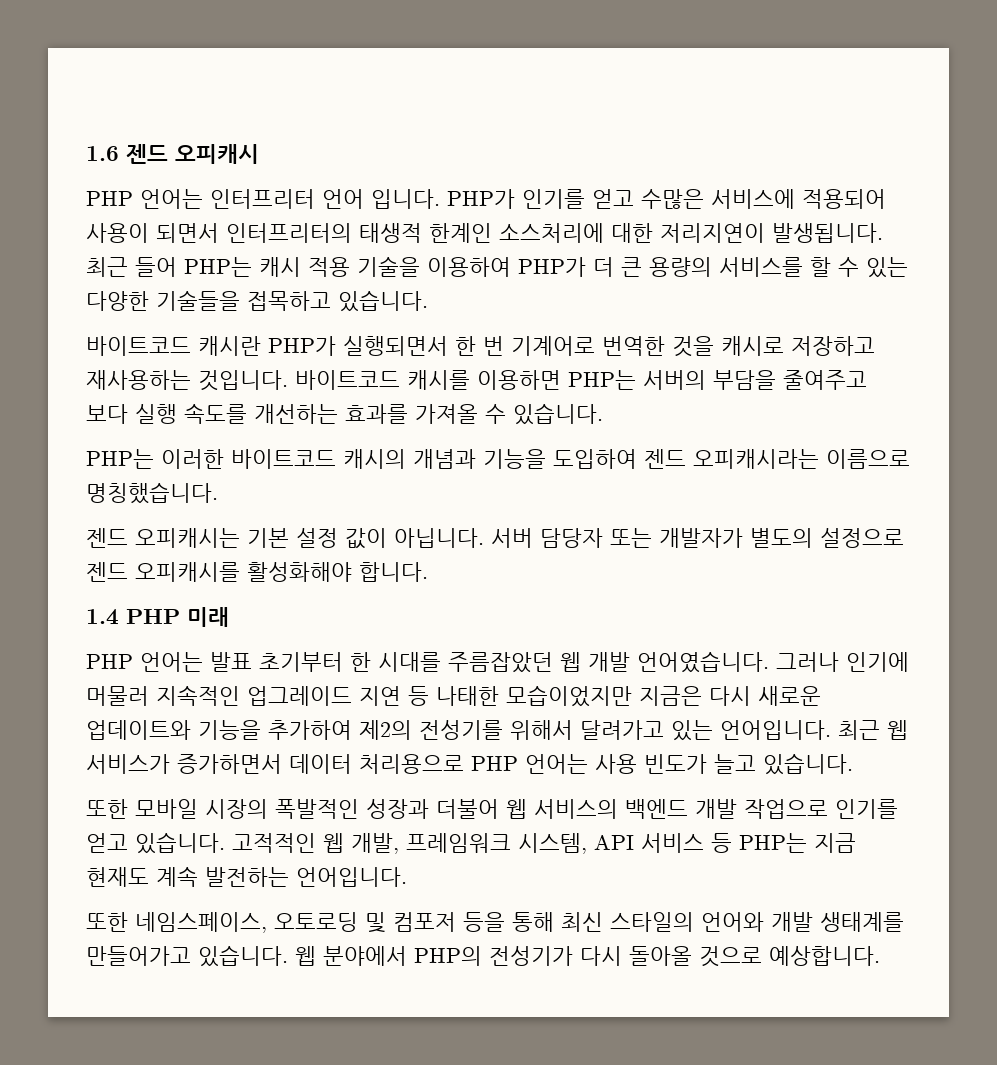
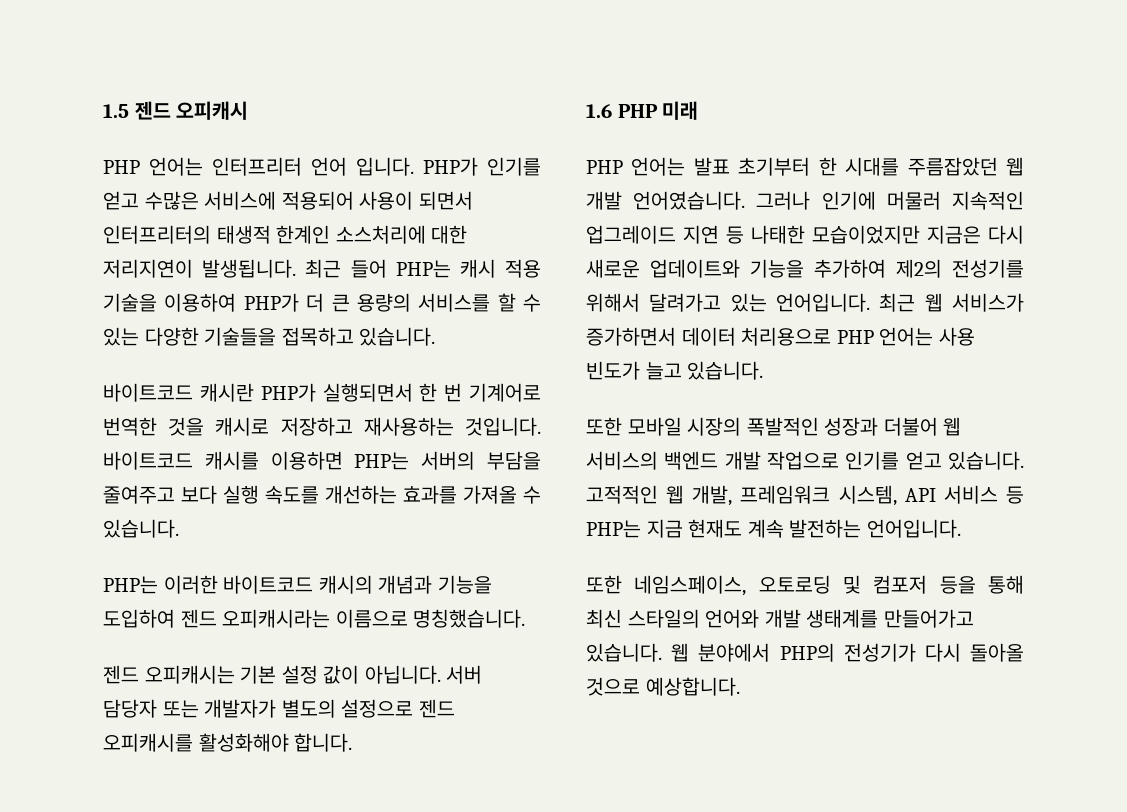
[86,146,119,161] 1.6 -> [103,104,129,118] 1.5
[86,609,119,625] 1.4 -> [586,104,612,118] 1.6

